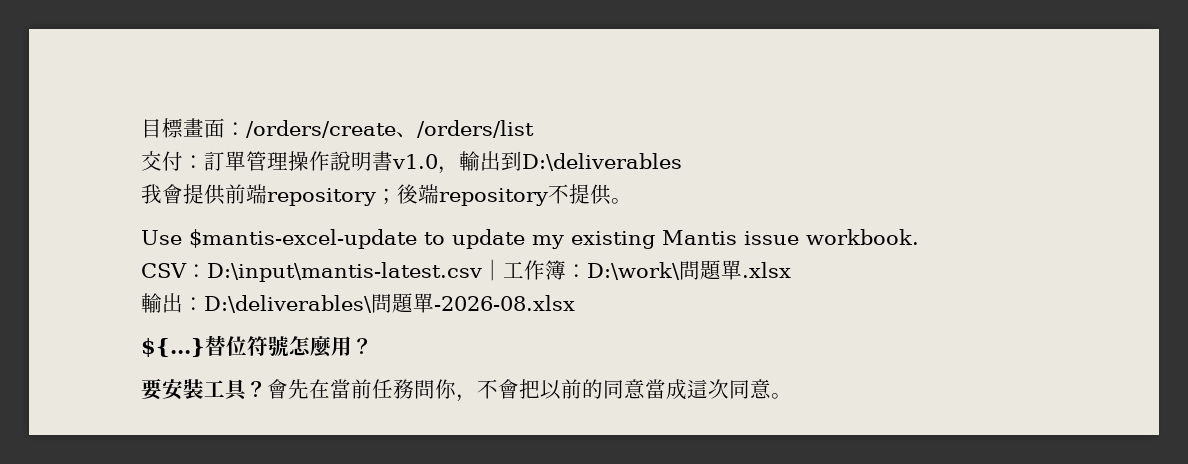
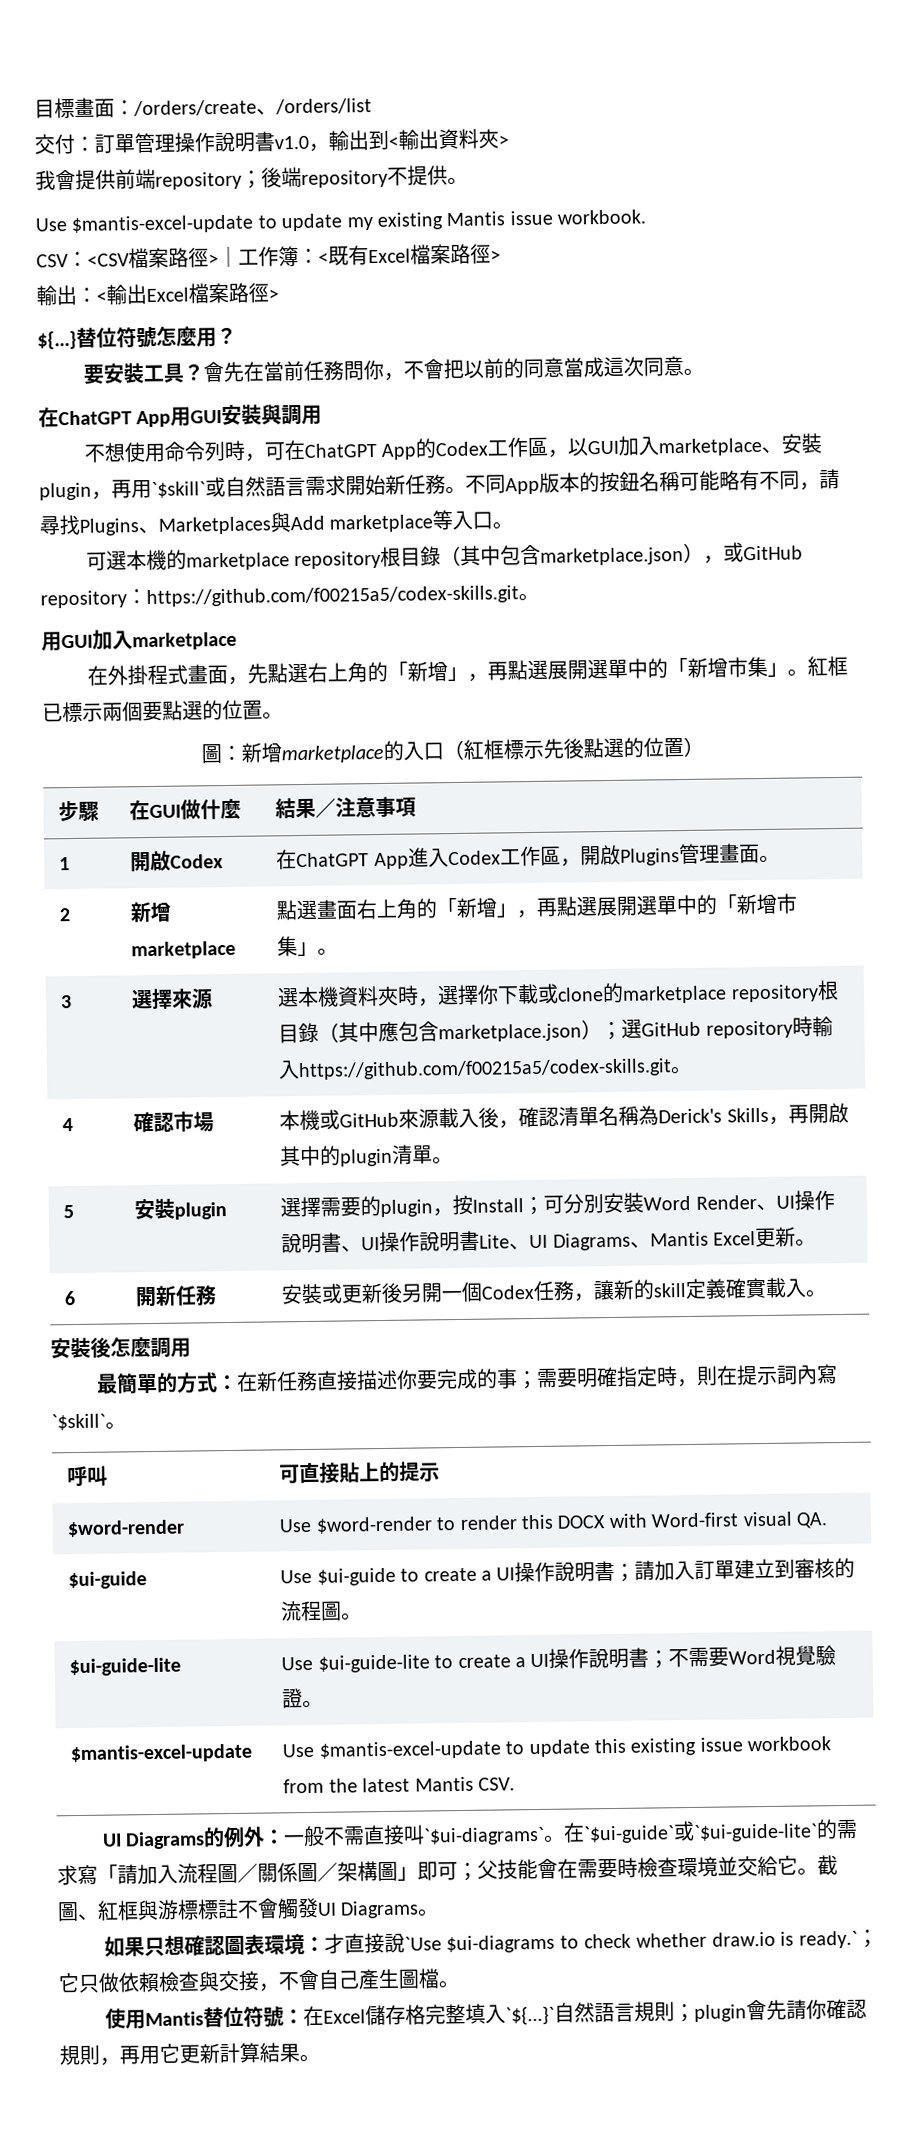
[522,153,682,171] D:\deliverables -> [388,128,509,151] <輸出資料夾>
[207,259,791,282] [141,293,575,313] D:\input\mantis-latest.csv｜工作簿：D:\work\問題單.xlsx // 輸出：D:\deliverables\問題單-2026-08.xlsx -> [87,243,501,269] [36,282,279,307] <CSV檔案路徑>｜工作簿：<既有Excel檔案路徑> // 輸出：<輸出Excel檔案路徑>
(792, 396) none -> [38,403,323,428] [83,433,823,463] [39,468,840,501] [39,509,514,536] [85,542,804,571] [40,585,539,609] [41,629,237,652] [86,655,848,686] [42,699,283,723] [200,736,704,764] [58,800,100,822] [129,798,242,821] [275,796,417,819] [59,857,71,871] [130,850,225,873] [276,843,780,870] [59,908,72,922] [130,901,173,923] [131,940,237,960] [276,893,798,921] [277,936,339,957] [60,995,73,1009] [131,988,214,1010] [277,980,839,1008] [278,1016,833,1044] [278,1058,693,1081] [62,1118,74,1132] [133,1111,215,1133] [279,1102,849,1131] [279,1144,454,1167] [63,1205,75,1219] [134,1198,228,1220] [280,1190,835,1218] [281,1226,817,1254] [64,1291,77,1306] [135,1285,218,1308] [281,1277,827,1305] [50,1336,191,1359] [95,1364,838,1395] [51,1413,126,1431] [67,1465,109,1487] [279,1461,441,1484] [67,1519,186,1538] [279,1511,829,1534] [68,1571,148,1590] [280,1557,856,1586] [280,1600,363,1622] [69,1657,182,1677] [281,1645,837,1673] [282,1688,324,1709] [70,1743,254,1764] [282,1736,832,1760] [283,1776,516,1794] [101,1819,859,1850] [57,1855,838,1886] [57,1897,440,1922] [103,1929,879,1957] [58,1968,460,1994] [104,1998,867,2030] [59,2042,320,2066] // 在ChatGPT App用GUI安裝與調用 // 不想使用命令列時，可在ChatGPT App的Codex工作區，以GUI加入marketplace、安裝plugin，再用`$skill`或自然語言需求開始新任務。不同App版本的按鈕名稱可能略有不同，請尋找Plugins、Marketplaces與Add marketplace等入口。 // 可選本機的marketplace repository根目錄（其中包含marketplace.json），或GitHub repository：https://github.com/f00215a5/codex-skills.git。 // 用GUI加入marketplace // 在外掛程式畫面，先點選右上角的「新增」，再點選展開選單中的「新增市集」。紅框已標示兩個要點選的位置。 // 圖：新增marketplace的入口（紅框標示先後點選的位置） // 步驟 | 在GUI做什麼 | 結果／注意事項 // 1 | 開啟Codex | 在ChatGPT App進入Codex工作區，開啟Plugins管理畫面。 // 2 | 新增marketplace | 點選畫面右上角的「新增」，再點選展開選單中的「新增市集」。 // 3 | 選擇來源 | 選本機資料夾時，選擇你下載或clone的marketplace repository根目錄（其中應包含marketplace.json）；選GitHub repository時輸入https://github.com/f00215a5/codex-skills.git。 // 4 | 確認市場 | 本機或GitHub來源載入後，確認清單名稱為Derick's Skills，再開啟其中的plugin清單。 // 5 | 安裝plugin | 選擇需要的plugin，按Install；可分別安裝Word Render、UI操作說明書、UI操作說明書Lite、UI Diagrams、Mantis Excel更新。 // 6 | 開新任務 | 安裝或更新後另開一個Codex任務，讓新的skill定義確實載入。 // 安裝後怎麼調用 // 最簡單的方式：在新任務直接描述你要完成的事；需要明確指定時，則在提示詞內寫`$skill`。 // 呼叫 | 可直接貼上的提示 // $word-render | Use $word-render to render this DOCX with Word-first visual QA. // $ui-guide | Use $ui-guide to create a UI操作說明書；請加入訂單建立到審核的流程圖。 // $ui-guide-lite | Use $ui-guide-lite to create a UI操作說明書；不需要Word視覺驗證。 // $mantis-excel-update | Use $mantis-excel-update to update this existing issue workbook from the latest Mantis CSV. // UI Diagrams的例外：一般不需直接叫`$ui-diagrams`。在`$ui-guide`或`$ui-guide-lite`的需求寫「請加入流程圖／關係圖／架構圖」即可；父技能會在需要時檢查環境並交給它。截圖、紅框與游標標註不會觸發UI Diagrams。 // 如果只想確認圖表環境：才直接說`Use $ui-diagrams to check whether draw.io is ready.`；它只做依賴檢查與交接，不會自己產生圖檔。 // 使用Mantis替位符號：在Excel儲存格完整填入`${...}`自然語言規則；plugin會先請你確認規則，再用它更新計算結果。

